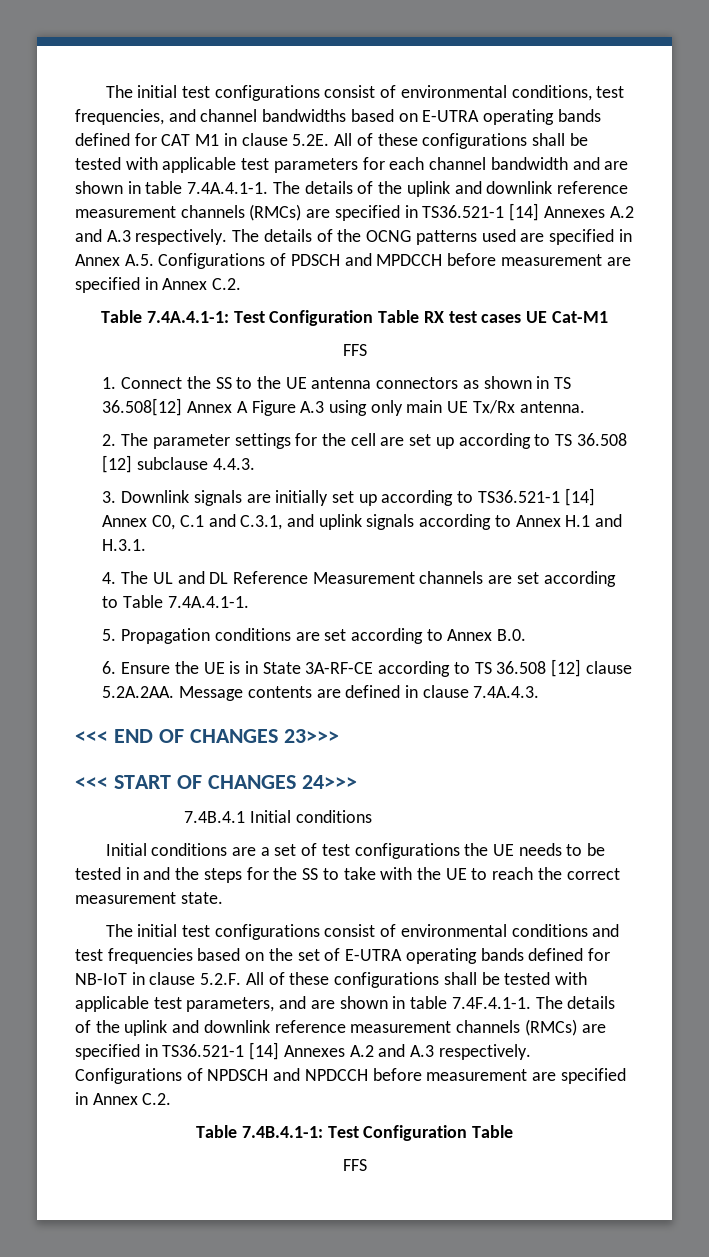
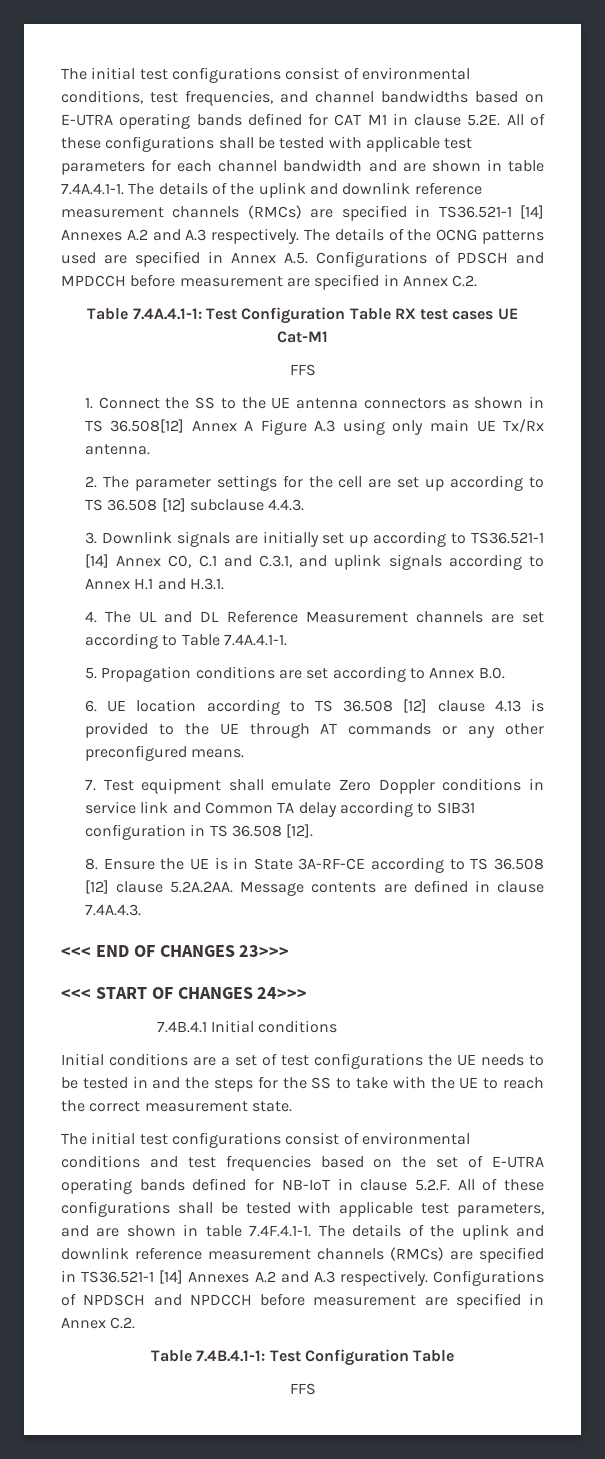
(117, 667) none -> [107,699,544,715] [84,722,545,738] [84,745,245,761] [84,778,544,794] [84,801,475,817] [84,824,314,840] [84,858,98,870] UE location according to TS 36.508 [12] clause 4.13 is provided to the UE through AT commands or any other preconfigured means. // 7. Test equipment shall emulate Zero Doppler conditions in service link and Common TA delay according to SIB31 configuration in TS 36.508 [12]. // 8.

